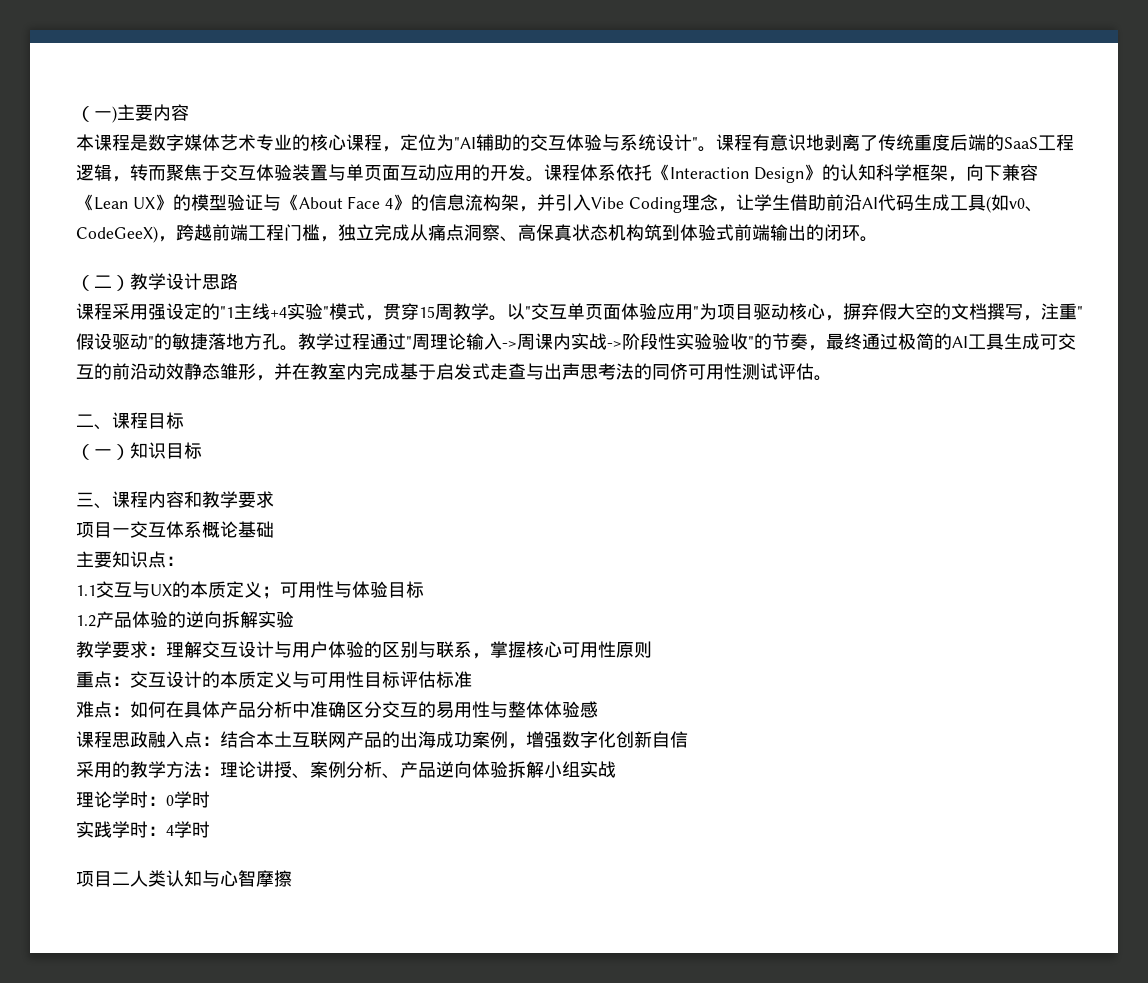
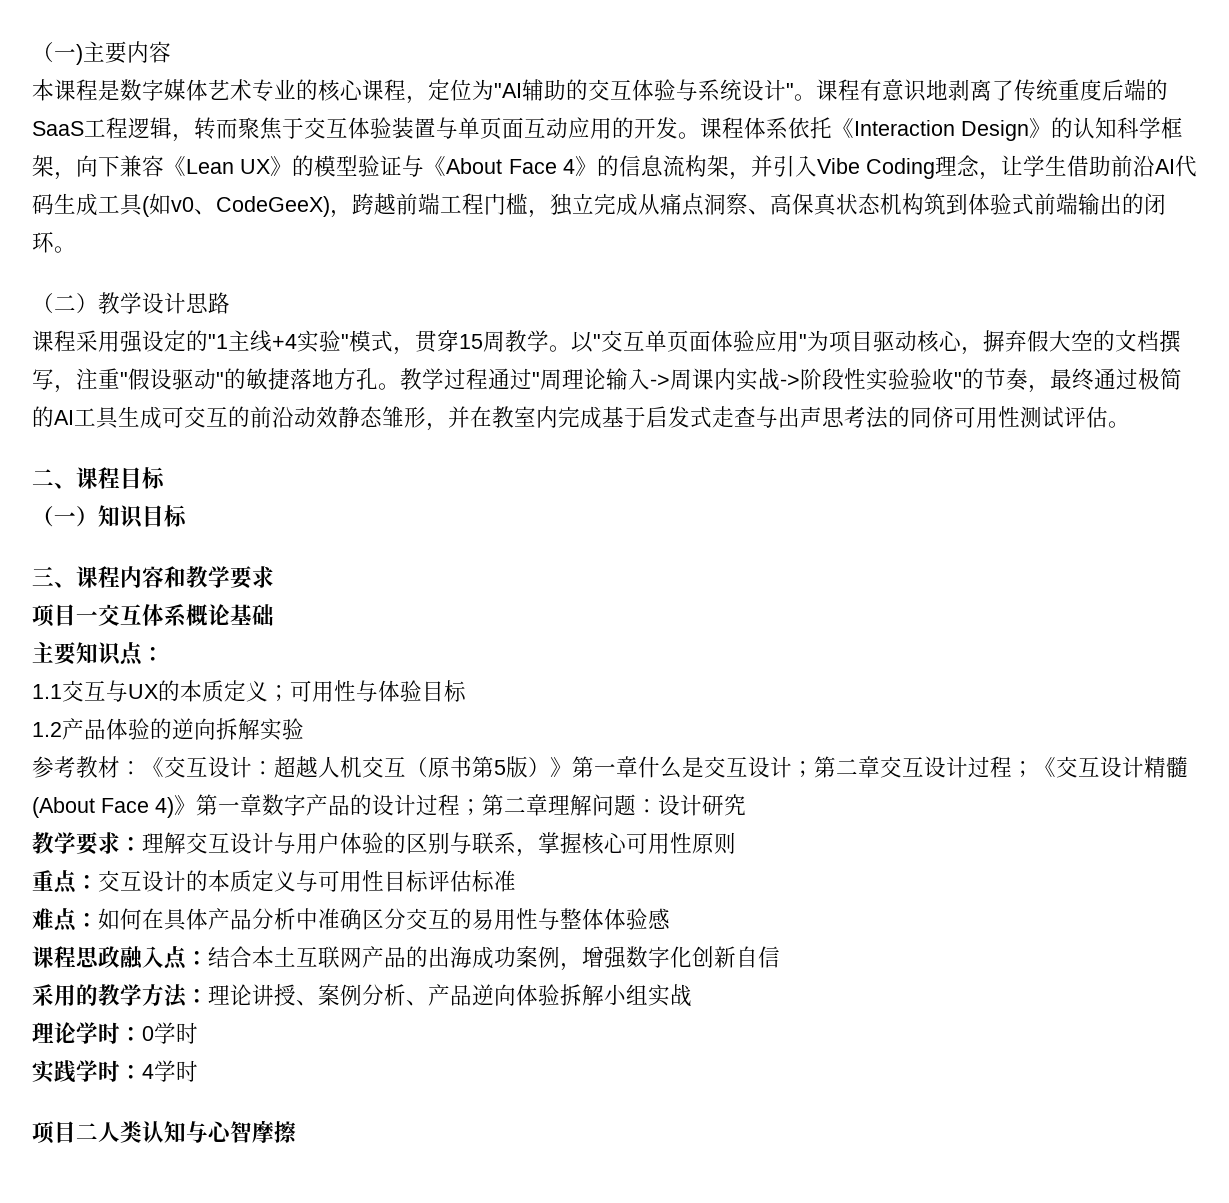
(294, 619) none -> [32,756,1188,779] [32,794,746,818] // 参考教材：《交互设计：超越人机交互（原书第5版）》第一章什么是交互设计；第二章交互设计过程；《交互设计精髓(About Face 4)》第一章数字产品的设计过程；第二章理解问题：设计研究

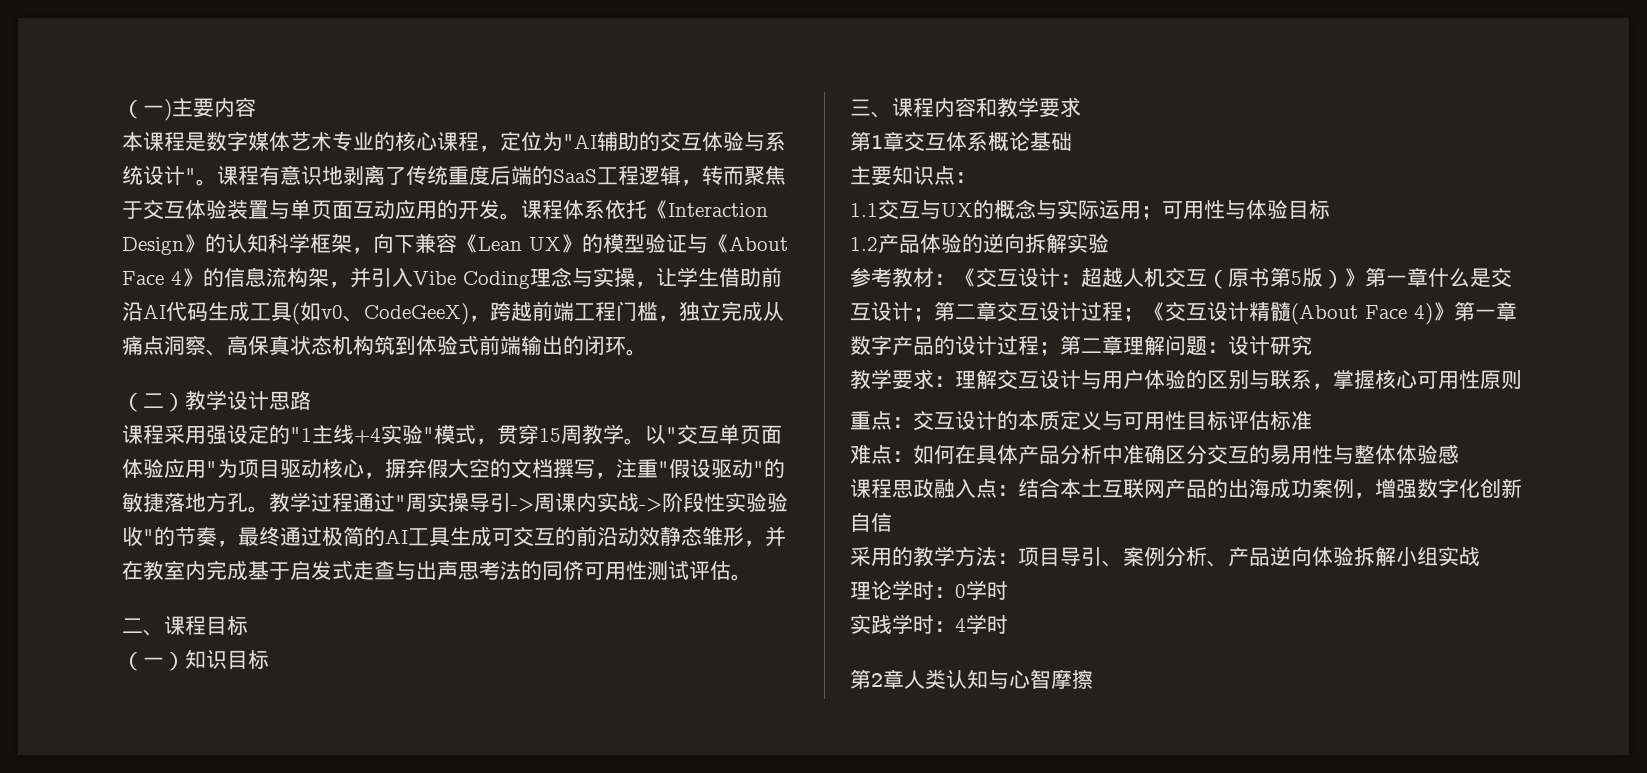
(979, 165) none -> [572,267,635,287] 与实操
[562,368,650,390] 理论输入 -> [427,492,511,512] 实操导引
[32,604,98,627] 项目一 -> [850,131,904,151] 第1章
[180,680,268,702] 本质定义 -> [994,199,1141,219] 概念与实际运用
[208,984,296,1006] 理论讲授 -> [1018,547,1102,566] 项目导引
[32,1121,98,1144] 项目二 -> [850,669,904,689] 第2章

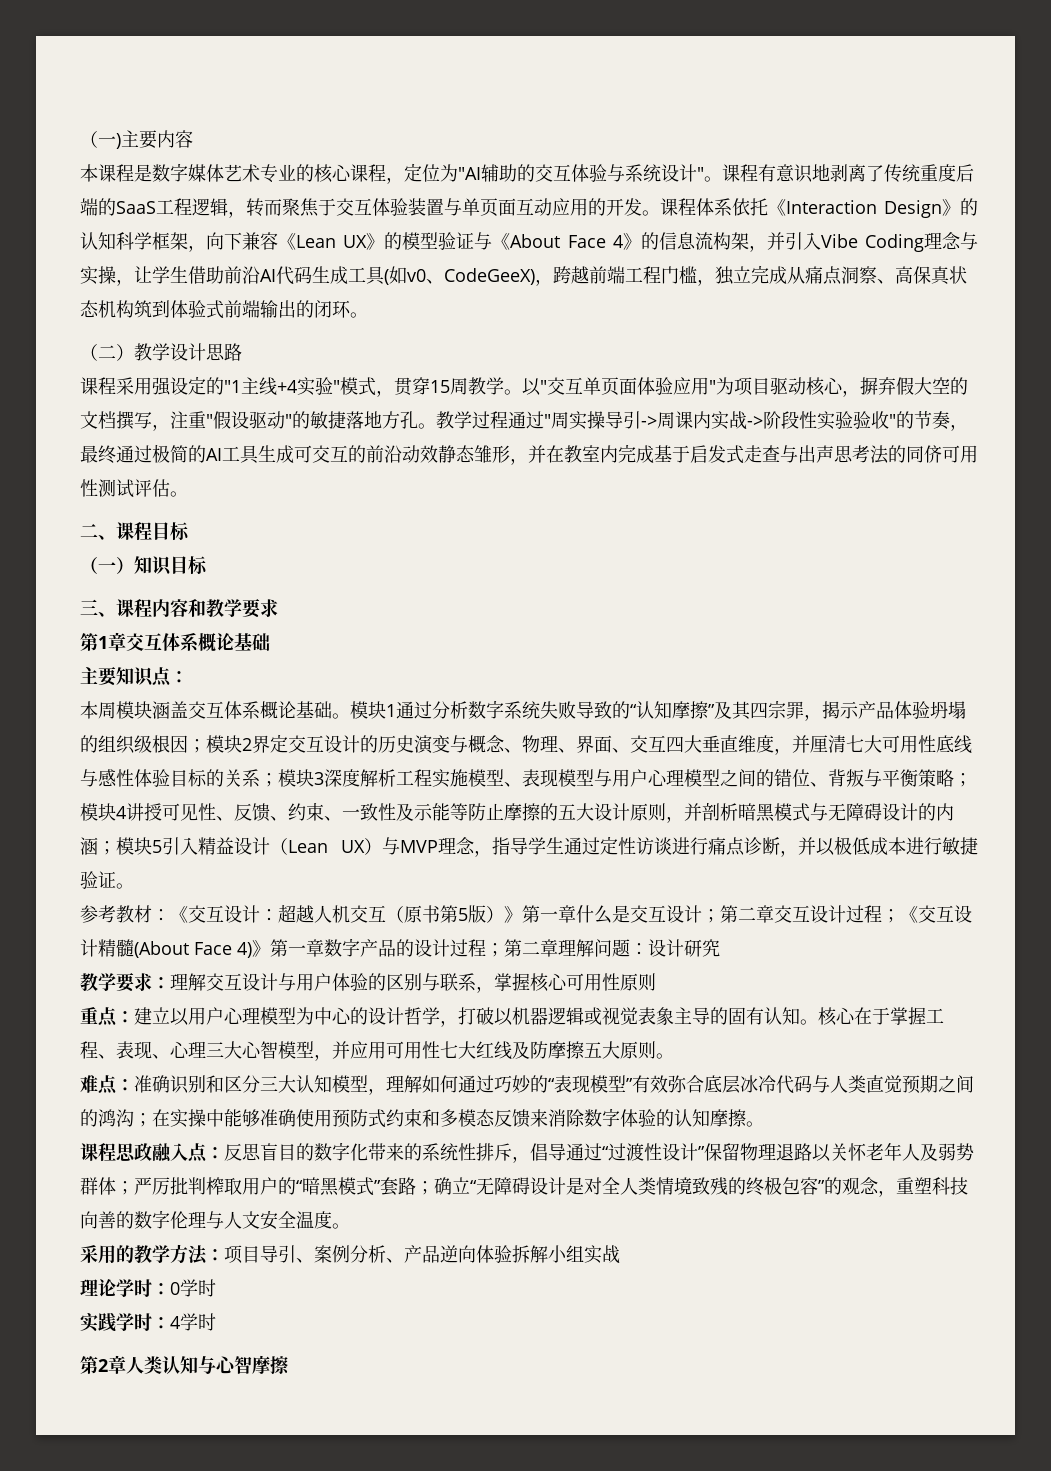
[850,199,1330,220] [850,233,1109,254] 1.1交互与UX的概念与实际运用；可用性与体验目标 // 1.2产品体验的逆向拆解实验 -> [80,700,966,721] [80,734,972,755] [80,769,972,788] [80,803,954,823] [80,836,978,857] [80,871,134,889] 本周模块涵盖交互体系概论基础。模块1通过分析数字系统失败导致的“认知摩擦”及其四宗罪，揭示产品体验坍塌的组织级根因；模块2界定交互设计的历史演变与概念、物理、界面、交互四大垂直维度，并厘清七大可用性底线与感性体验目标的关系；模块3深度解析工程实施模型、表现模型与用户心理模型之间的错位、背叛与平衡策略；模块4讲授可见性、反馈、约束、一致性及示能等防止摩擦的五大设计原则，并剖析暗黑模式与无障碍设计的内涵；模块5引入精益设计（Lean UX）与MVP理念，指导学生通过定性访谈进行痛点诊断，并以极低成本进行敏捷验证。
[913,410,1312,431] [850,444,1459,465] [850,478,1522,499] [850,512,892,532] 交互设计的本质定义与可用性目标评估标准 // 难点：如何在具体产品分析中准确区分交互的易用性与整体体验感 // 课程思政融入点：结合本土互联网产品的出海成功案例，增强数字化创新自信 -> [134,1007,944,1027] [80,1041,674,1061] [80,1075,974,1095] [80,1108,764,1128] [80,1142,974,1163] [80,1176,968,1197] [80,1210,350,1230] 建立以用户心理模型为中心的设计哲学，打破以机器逻辑或视觉表象主导的固有认知。核心在于掌握工程、表现、心理三大心智模型，并应用可用性七大红线及防摩擦五大原则。 // 难点：准确识别和区分三大认知模型，理解如何通过巧妙的“表现模型”有效弥合底层冰冷代码与人类直觉预期之间的鸿沟；在实操中能够准确使用预防式约束和多模态反馈来消除数字体验的认知摩擦。 // 课程思政融入点：反思盲目的数字化带来的系统性排斥，倡导通过“过渡性设计”保留物理退路以关怀老年人及弱势群体；严厉批判榨取用户的“暗黑模式”套路；确立“无障碍设计是对全人类情境致残的终极包容”的观念，重塑科技向善的数字伦理与人文安全温度。

